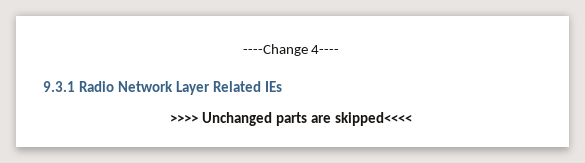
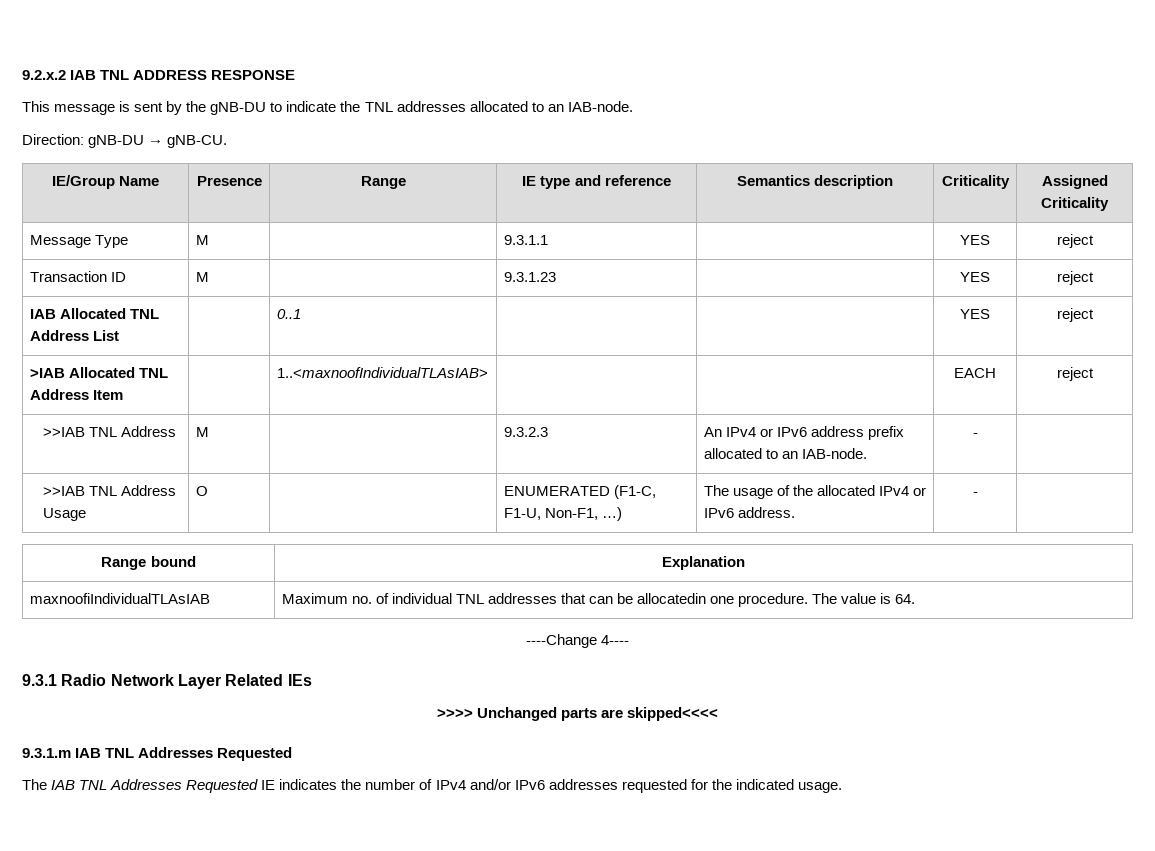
(242, 50) none -> [22,70,296,80] [22,101,633,115] [22,134,228,148] [51,175,160,189] [196,176,262,186] [360,176,406,189] [522,175,671,189] [736,175,894,189] [941,175,1010,189] [1041,175,1108,189] [1041,197,1109,211] [29,235,128,248] [195,235,209,245] [503,235,548,245] [960,235,990,245] [1056,234,1094,248] [29,271,126,282] [195,272,209,282] [503,272,556,282] [960,272,990,282] [1056,271,1094,285] [29,308,159,319] [29,330,119,341] [276,309,301,319] [960,309,990,319] [1056,308,1094,322] [29,367,168,378] [29,389,123,400] [276,367,488,378] [954,368,996,378] [1056,367,1094,381] [42,426,176,437] [195,427,209,437] [503,427,548,437] [703,426,904,440] [703,448,867,459] [972,433,978,437] [42,485,176,496] [42,508,86,521] [195,486,208,496] [503,485,656,499] [503,507,622,521] [703,485,926,499] [703,507,795,518] [972,492,978,496] [101,556,196,570] [662,556,745,570] [29,593,210,604] [281,593,916,607] 9.2.x.2 IAB TNL ADDRESS RESPONSE // This message is sent by the gNB-DU to indicate the TNL addresses allocated to an IAB-node. // Direction: gNB-DU → gNB-CU. // IE/Group Name | Presence | Range | IE type and reference | Semantics description | Criticality | Assigned Criticality // Message Type | M | | 9.3.1.1 | | YES | reject // Transaction ID | M | | 9.3.1.23 | | YES | reject // IAB Allocated TNL Address List | | 0..1 | | | YES | reject // >IAB Allocated TNL Address Item | | 1..<maxnoofIndividualTLAsIAB> | | | EACH | reject // >>IAB TNL Address | M | | 9.3.2.3 | An IPv4 or IPv6 address prefix allocated to an IAB-node. | - | // >>IAB TNL Address Usage | O | | ENUMERATED (F1-C, F1-U, Non-F1, …) | The usage of the allocated IPv4 or IPv6 address. | - | // Range bound | Explanation // maxnoofiIndividualTLAsIAB | Maximum no. of individual TNL addresses that can be allocatedin one procedure. The value is 64. //
(412, 119) none -> [22,747,293,761] [22,779,842,793] // 9.3.1.m IAB TNL Addresses Requested // The IAB TNL Addresses Requested IE indicates the number of IPv4 and/or IPv6 addresses requested for the indicated usage.

